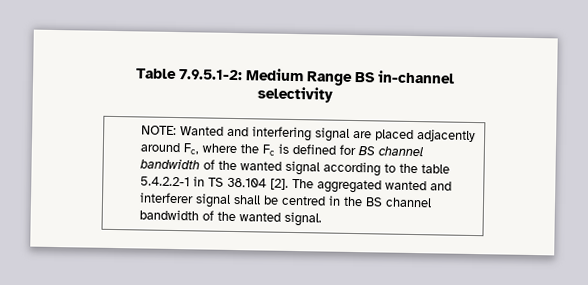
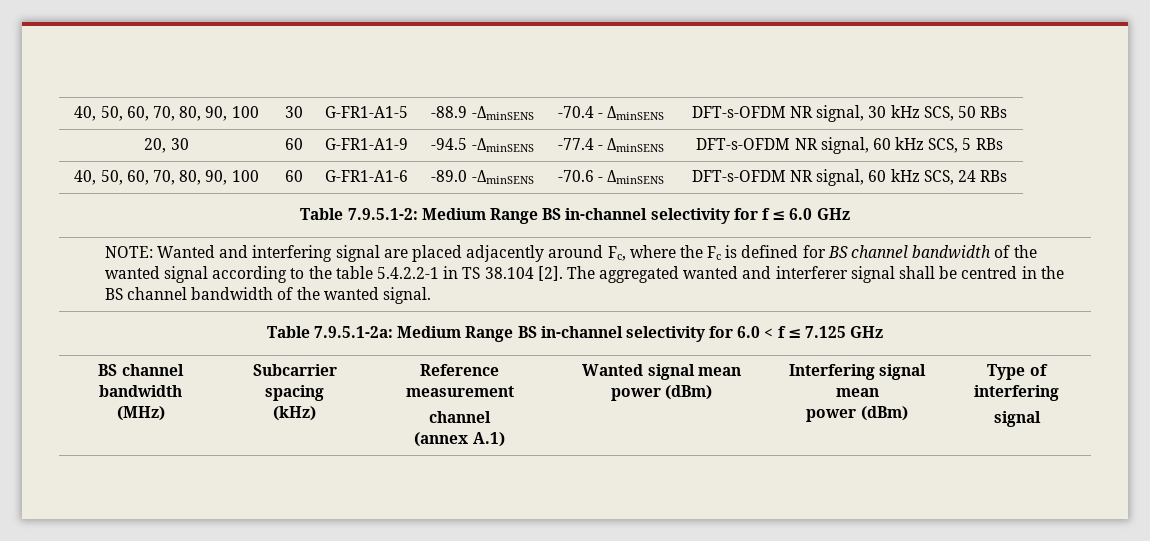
(136, 74) none -> [74,106,259,121] [284,106,303,118] [325,106,408,118] [431,106,534,120] [557,106,665,120] [691,105,1008,122] [144,138,189,153] [284,138,303,150] [325,138,408,150] [431,138,534,152] [557,138,665,152] [696,137,1003,154] [74,170,259,185] [284,170,303,182] [325,170,408,182] [431,170,534,184] [557,170,665,184] [691,169,1008,186] 40, 50, 60, 70, 80, 90, 100 | 30 | G-FR1-A1-5 | -88.9 -ΔminSENS | -70.4 - ΔminSENS | DFT-s-OFDM NR signal, 30 kHz SCS, 50 RBs // 20, 30 | 60 | G-FR1-A1-9 | -94.5 -ΔminSENS | -77.4 - ΔminSENS | DFT-s-OFDM NR signal, 60 kHz SCS, 5 RBs // 40, 50, 60, 70, 80, 90, 100 | 60 | G-FR1-A1-6 | -89.0 -ΔminSENS | -70.6 - ΔminSENS | DFT-s-OFDM NR signal, 60 kHz SCS, 24 RBs //
(333, 94) none -> [733,208,850,220] for f ≤ 6.0 GHz
(323, 219) none -> [266,326,884,342] [98,364,184,376] [99,385,182,397] [116,406,165,421] [252,364,337,376] [265,385,324,401] [273,406,316,421] [420,364,499,376] [405,386,514,397] [429,411,491,423] [414,432,505,447] [582,364,741,380] [610,385,713,401] [788,364,927,380] [835,388,879,397] [806,406,908,422] [987,364,1048,380] [974,385,1059,401] [993,411,1041,427] // Table 7.9.5.1-2a: Medium Range BS in-channel selectivity for 6.0 < f ≤ 7.125 GHz // BS channel bandwidth // (MHz) | Subcarrier spacing // (kHz) | Reference measurement // channel // (annex A.1) | Wanted signal mean power (dBm) | Interfering signal mean // power (dBm) | Type of interfering // signal

